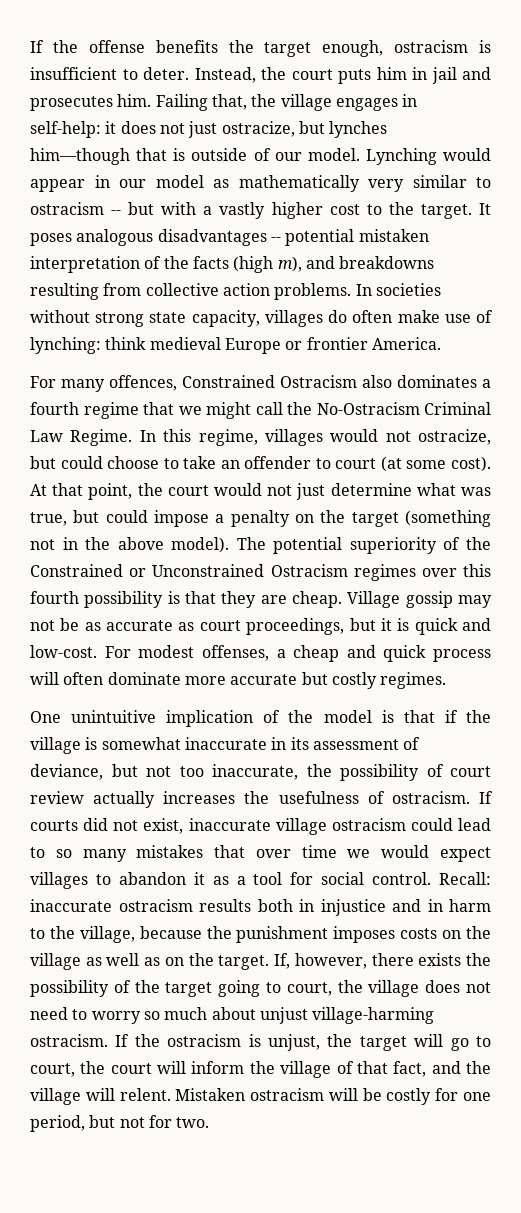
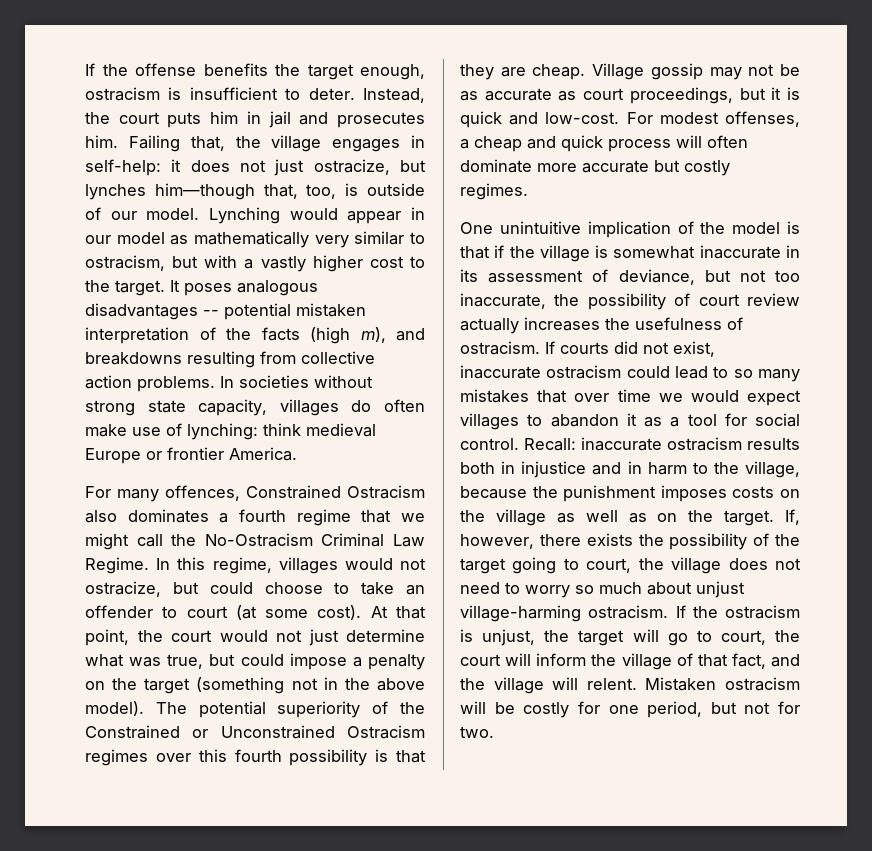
[136,148,168,161] that -> [263,184,337,199] that, too,
[30,202,122,215] ostracism -- -> [85,255,165,271] ostracism,
[275,818,327,835] village -> (541, 372) none

